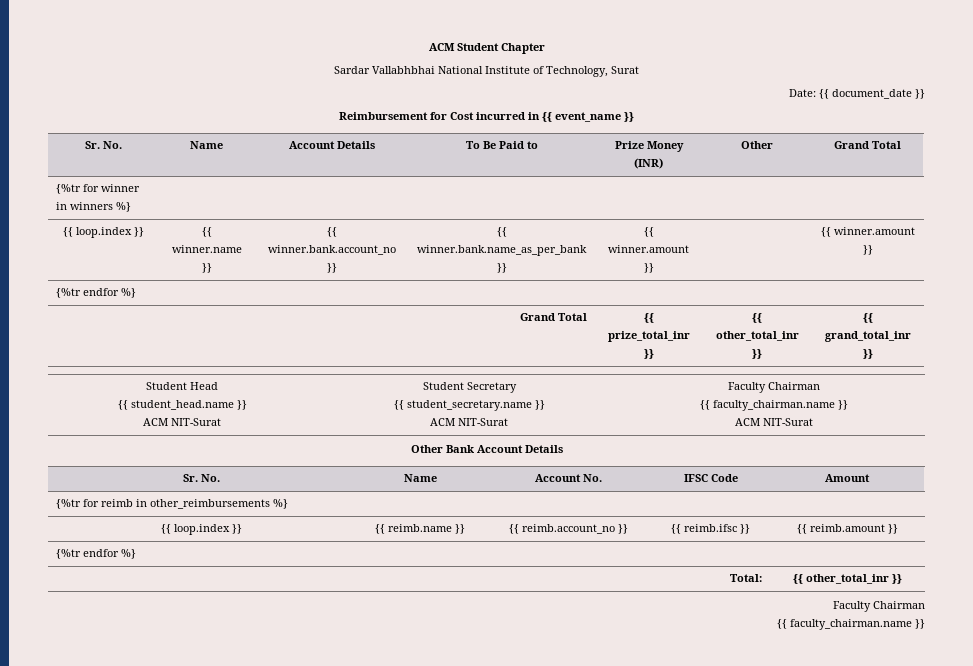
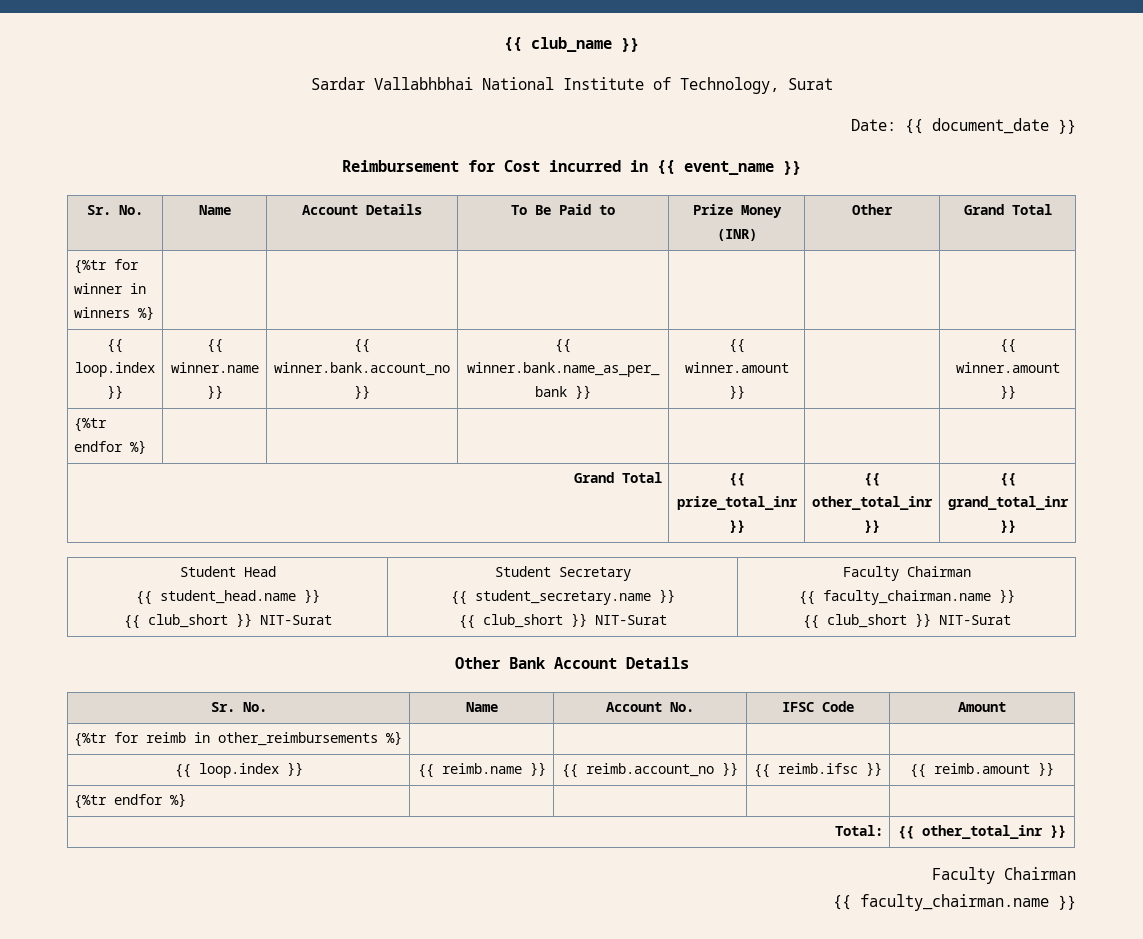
[428,43,545,54] ACM Student Chapter -> [504,37,639,52] {{ club_name }}
[143,418,168,426] ACM -> [123,613,252,629] {{ club_short }}
[430,418,455,426] ACM -> [458,613,587,629] {{ club_short }}
[734,418,760,426] ACM -> [802,613,931,629] {{ club_short }}

